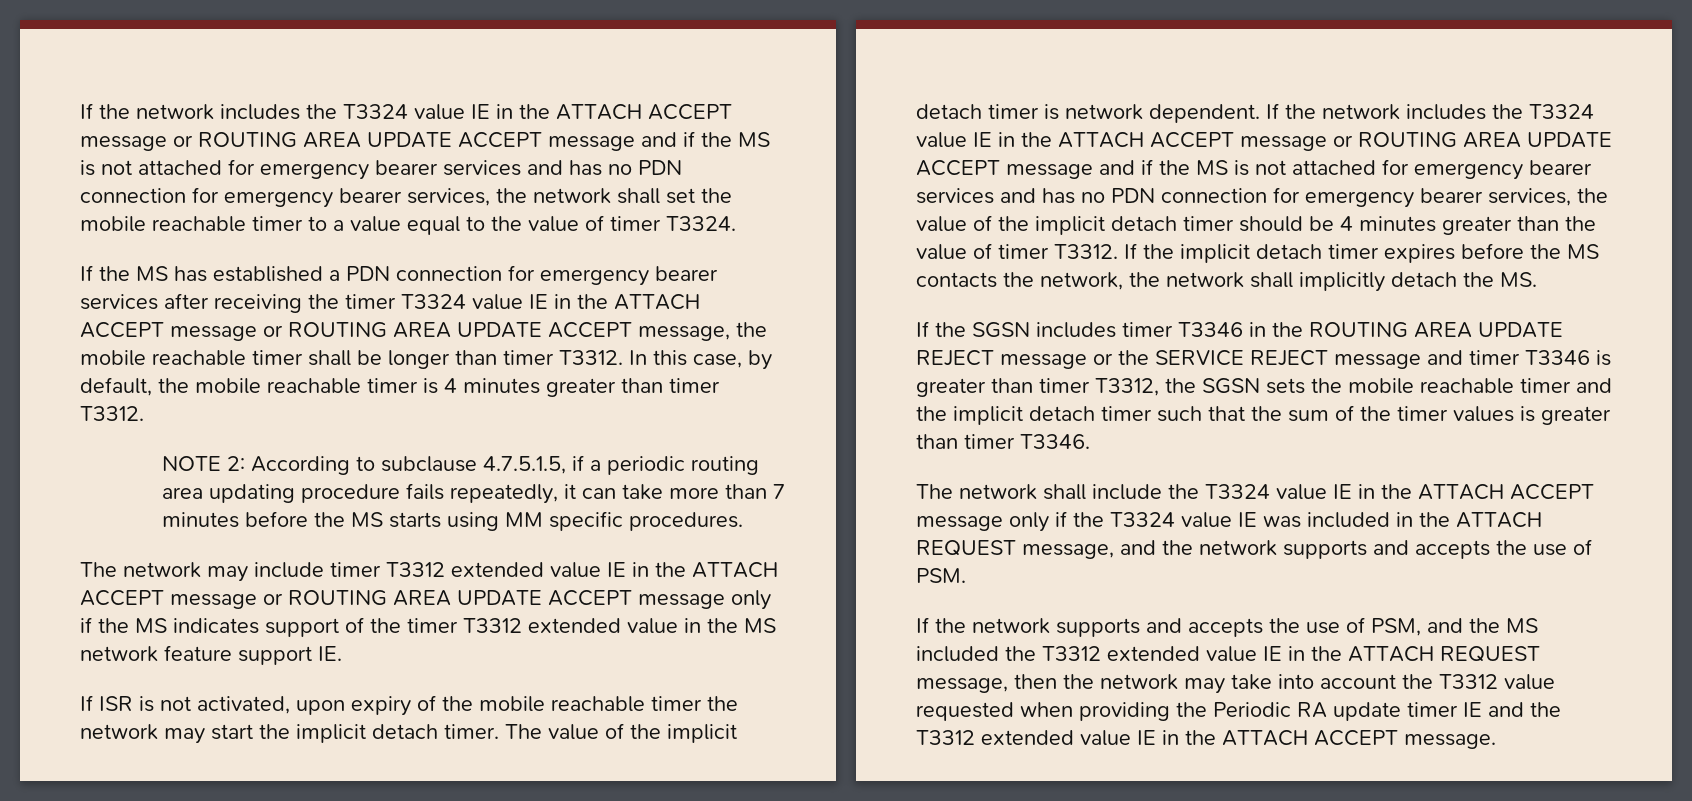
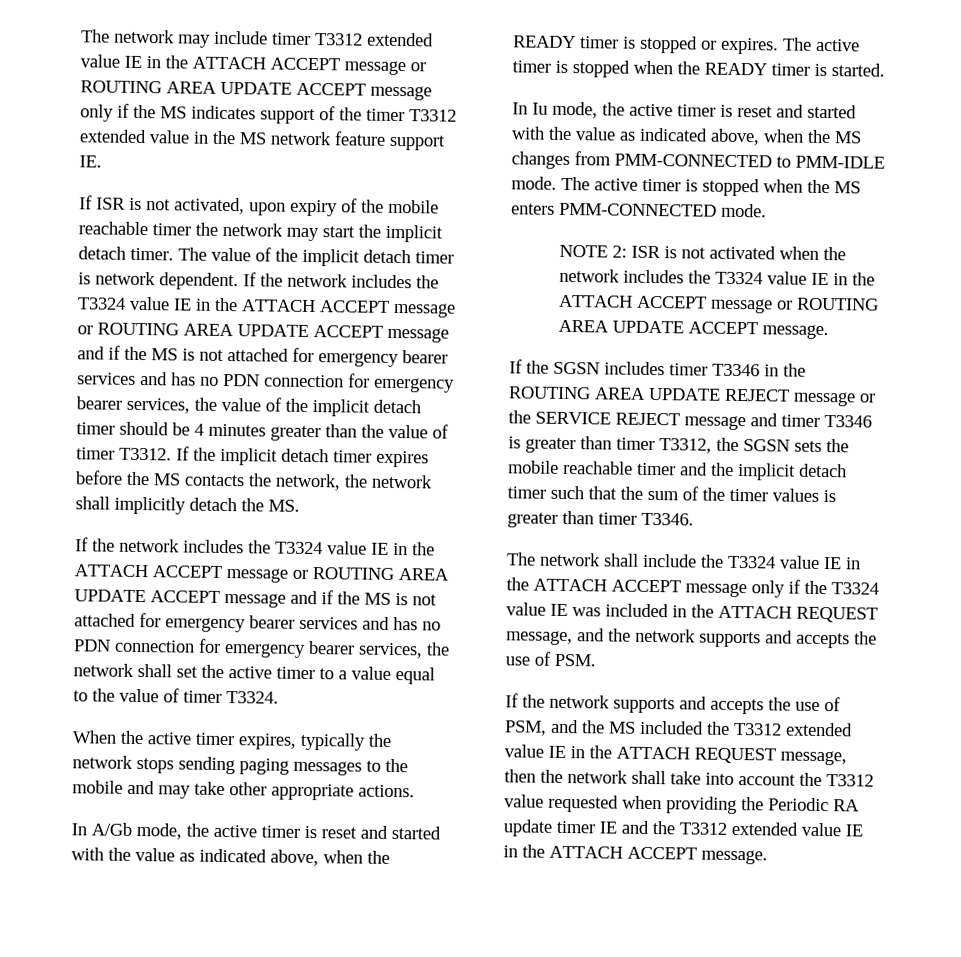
[80,103,732,120] [80,131,770,151] [80,159,682,180] [80,187,732,208] [80,215,736,235] [80,265,718,286] [80,293,700,313] [80,322,767,341] [80,350,772,370] [80,377,720,397] [80,406,144,421] [161,455,759,475] [161,483,785,504] [161,511,743,531] If the network includes the T3324 value IE in the ATTACH ACCEPT message or ROUTING AREA UPDATE ACCEPT message and if the MS is not attached for emergency bearer services and has no PDN connection for emergency bearer services, the network shall set the mobile reachable timer to a value equal to the value of timer T3324. // If the MS has established a PDN connection for emergency bearer services after receiving the timer T3324 value IE in the ATTACH ACCEPT message or ROUTING AREA UPDATE ACCEPT message, the mobile reachable timer shall be longer than timer T3312. In this case, by default, the mobile reachable timer is 4 minutes greater than timer T3312. // NOTE 2: According to subclause 4.7.5.1.5, if a periodic routing area updating procedure fails repeatedly, it can take more than 7 minutes before the MS starts using MM specific procedures. // -> (81, 36) none
(1537, 279) none -> [75,537,435,556] [74,564,449,583] [74,589,437,608] [74,613,441,633] [73,638,450,659] [73,663,435,685] [73,688,279,704] [72,730,392,751] [72,755,408,776] [72,780,415,801] [71,822,441,840] [71,847,390,867] [513,35,860,55] [512,60,885,78] [512,101,857,119] [511,126,862,146] [511,151,885,170] [511,176,861,197] [511,202,767,218] [558,244,846,261] [558,268,875,286] [558,294,879,314] [557,319,829,340] // If the network includes the T3324 value IE in the ATTACH ACCEPT message or ROUTING AREA UPDATE ACCEPT message and if the MS is not attached for emergency bearer services and has no PDN connection for emergency bearer services, the network shall set the active timer to a value equal to the value of timer T3324. // When the active timer expires, typically the network stops sending paging messages to the mobile and may take other appropriate actions. // In A/Gb mode, the active timer is reset and started with the value as indicated above, when the READY timer is stopped or expires. The active timer is stopped when the READY timer is started. // In Iu mode, the active timer is reset and started with the value as indicated above, when the MS changes from PMM-CONNECTED to PMM-IDLE mode. The active timer is stopped when the MS enters PMM-CONNECTED mode. // NOTE 2: ISR is not activated when the network includes the T3324 value IE in the ATTACH ACCEPT message or ROUTING AREA UPDATE ACCEPT message.
[1184,678,1225,694] may -> [631,770,666,785] shall

